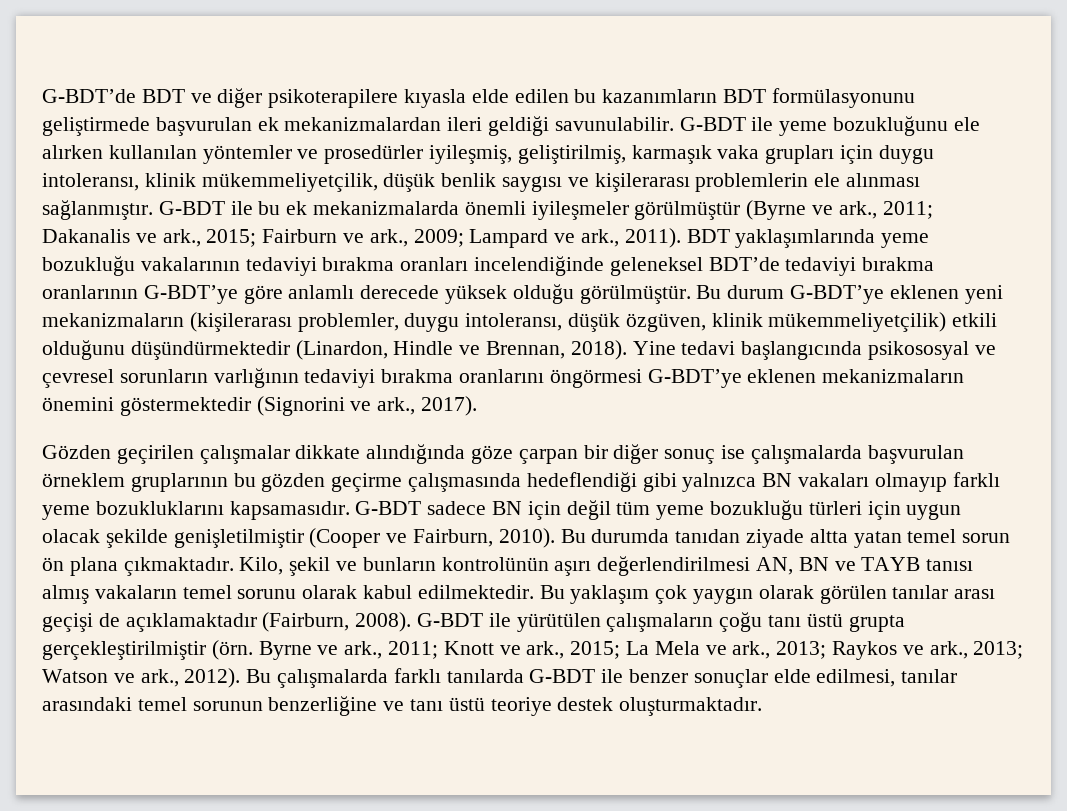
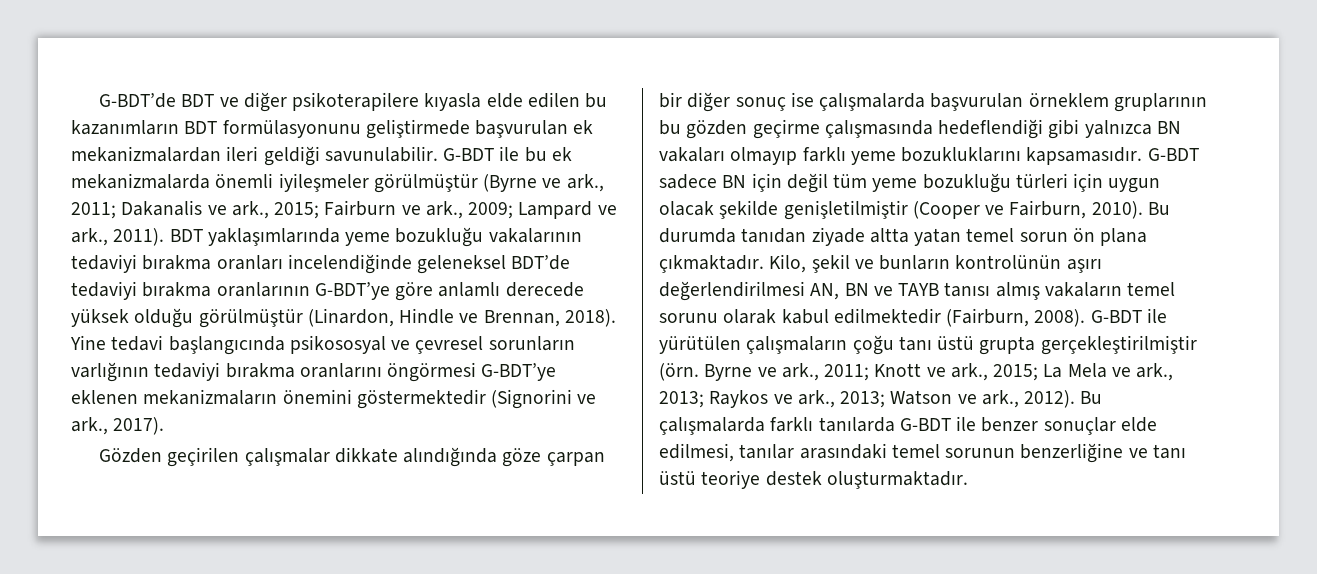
[779,116,980,136] [42,145,934,164] [42,173,921,192] [42,200,253,220] yeme bozukluğunu ele alırken kullanılan yöntemler ve prosedürler iyileşmiş, geliştirilmiş, karmaşık vaka grupları için duygu intoleransı, klinik mükemmeliyetçilik, düşük benlik saygısı ve kişilerarası problemlerin ele alınması sağlanmıştır. G-BDT ile -> (520, 153) none
[579,285,1003,304] [42,312,998,332] [42,340,290,360] görülmüştür. Bu durum G-BDT’ye eklenen yeni mekanizmaların (kişilerarası problemler, duygu intoleransı, düşük özgüven, klinik mükemmeliyetçilik) etkili olduğunu düşündürmektedir -> [198,309,303,328] görülmüştür
[417,585,996,604] [42,613,257,632] edilmektedir. Bu yaklaşım çok yaygın olarak görülen tanılar arası geçişi de açıklamaktadır -> [833,308,941,324] edilmektedir

